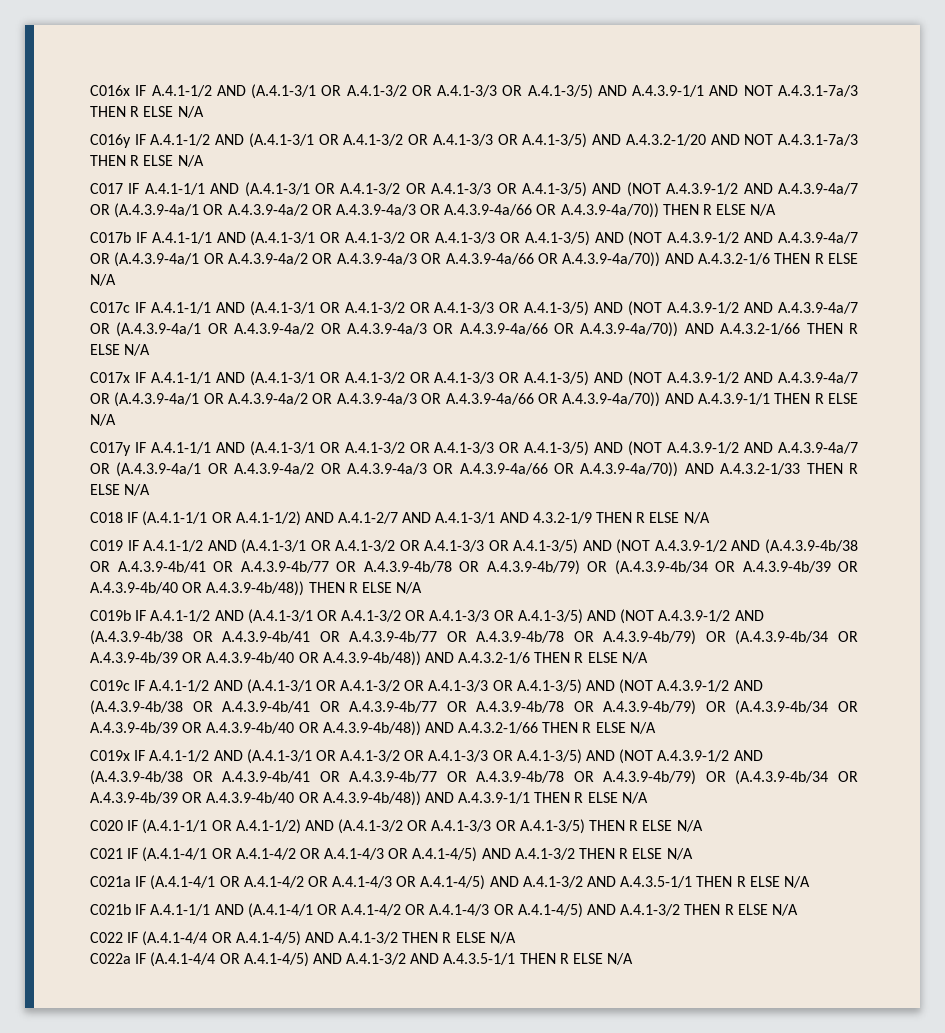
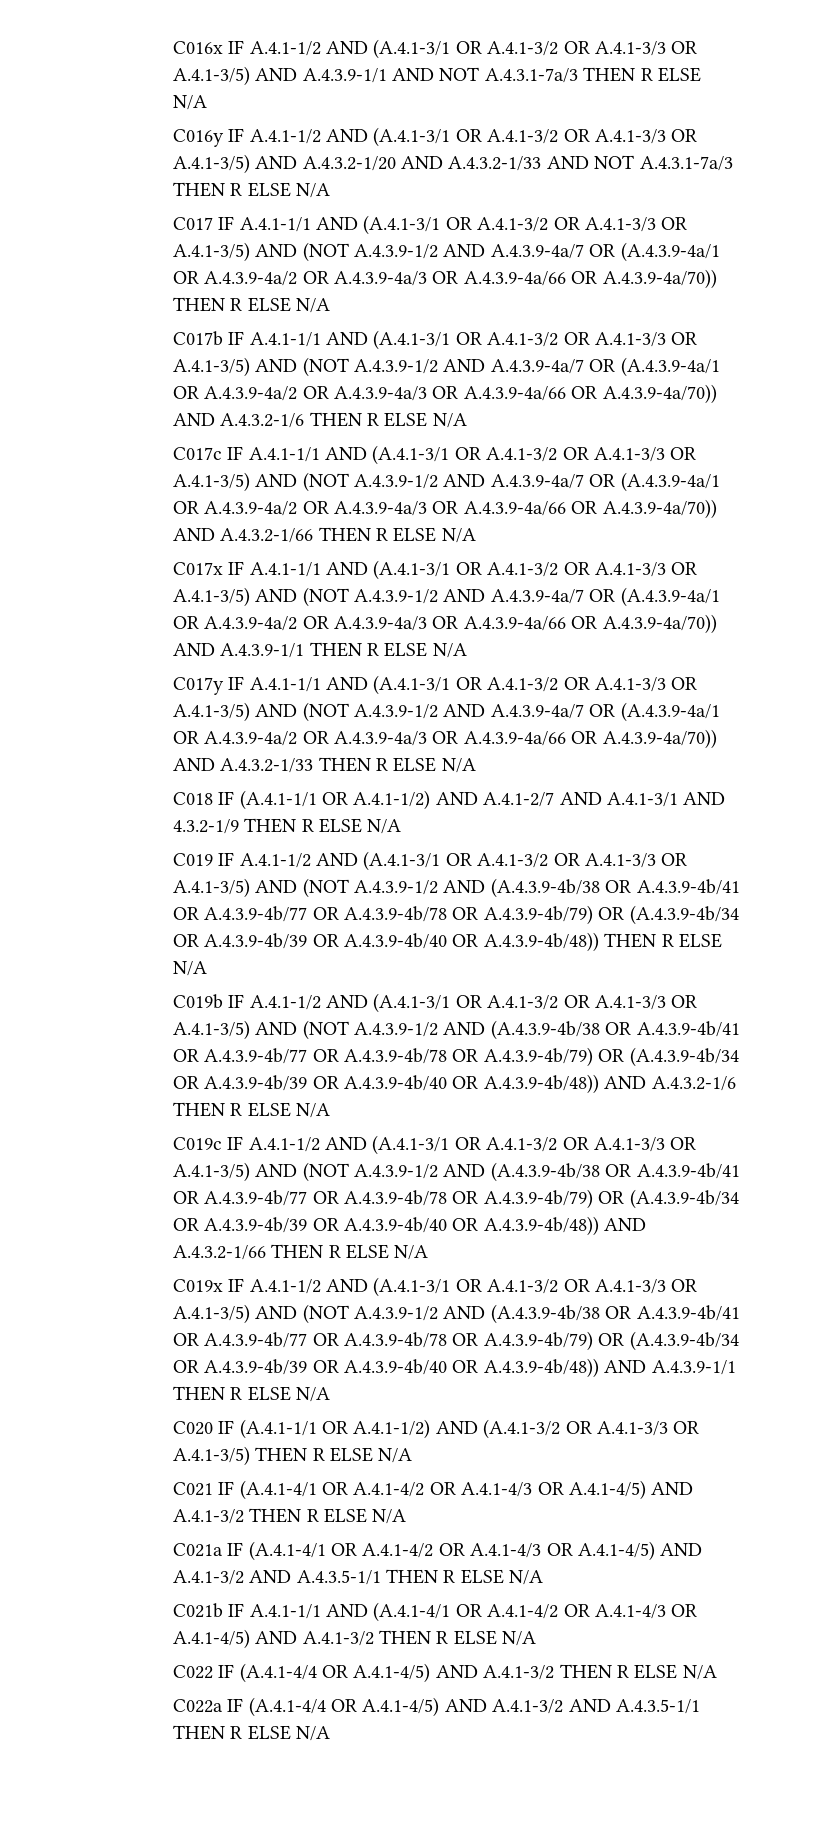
(740, 139) none -> [448,156,589,171] A.4.3.2-1/33 AND

